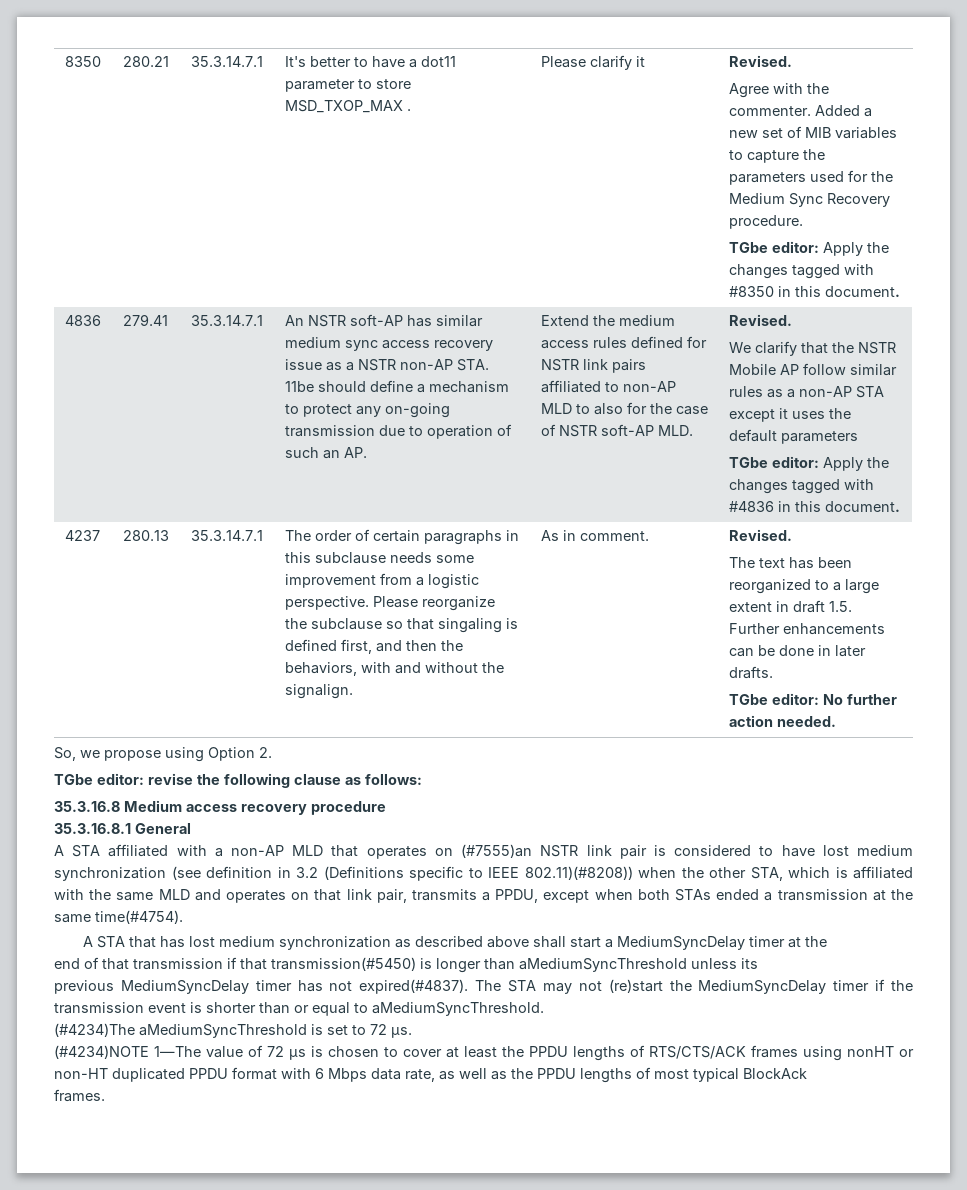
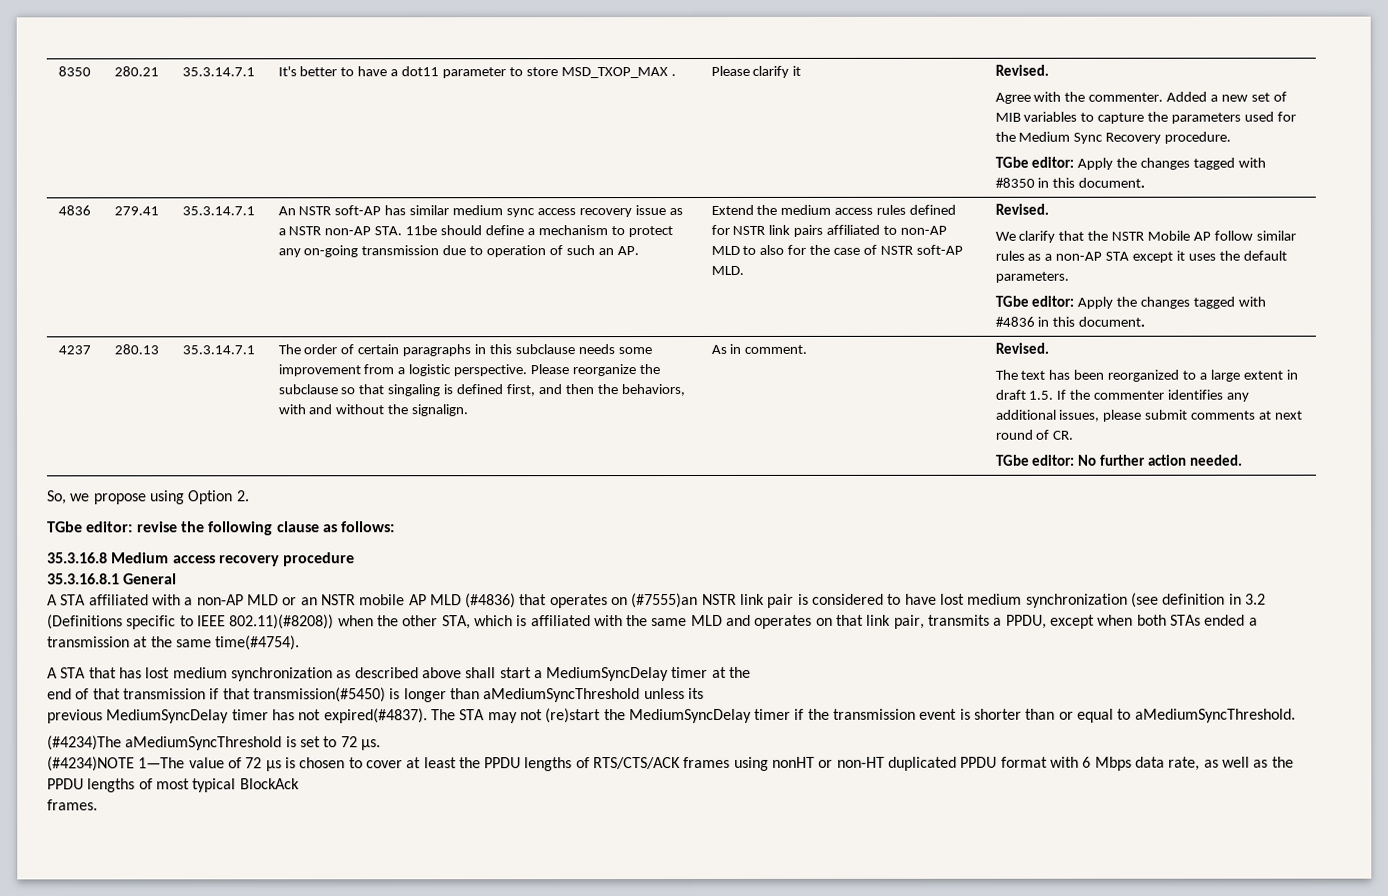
[780,431,858,444] parameters -> [994,271,1069,283] parameters.
[728,623,885,635] [728,645,866,657] [728,666,773,679] Further enhancements can be done in later drafts. -> [1056,389,1250,402] [994,409,1303,422] [994,429,1074,440] If the commenter identifies any additional issues, please submit comments at next round of CR.
(324, 850) none -> [282,593,517,609] or an NSTR mobile AP MLD (#4836)

